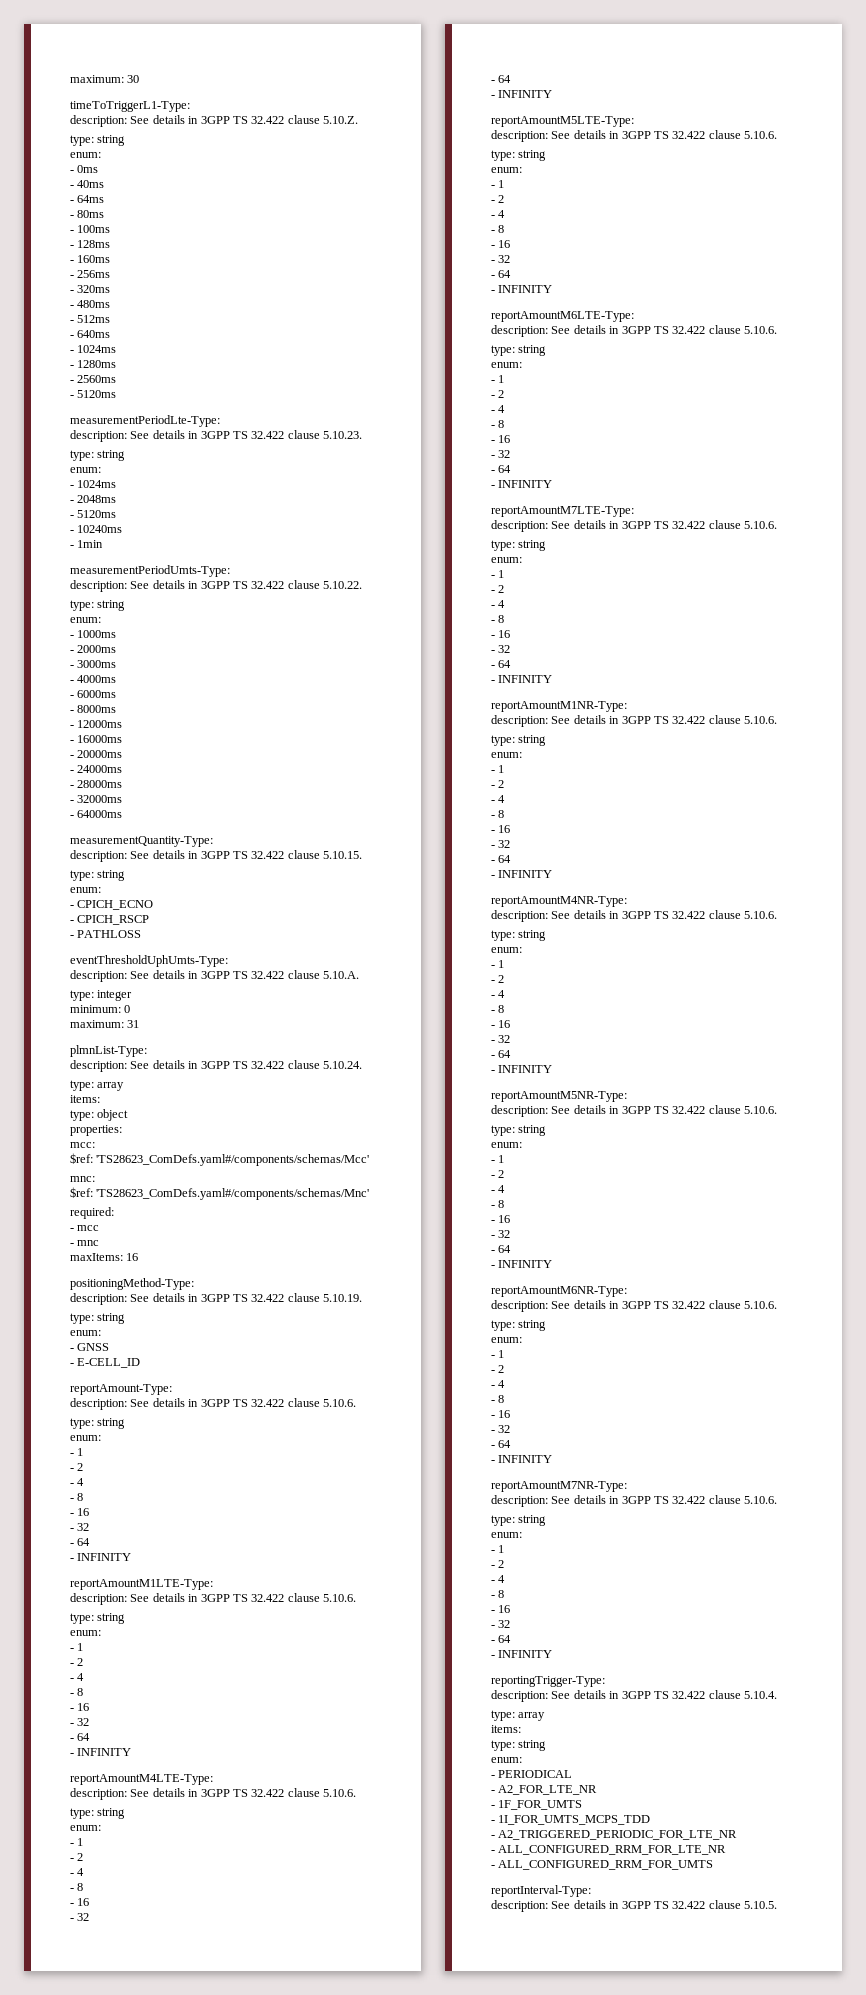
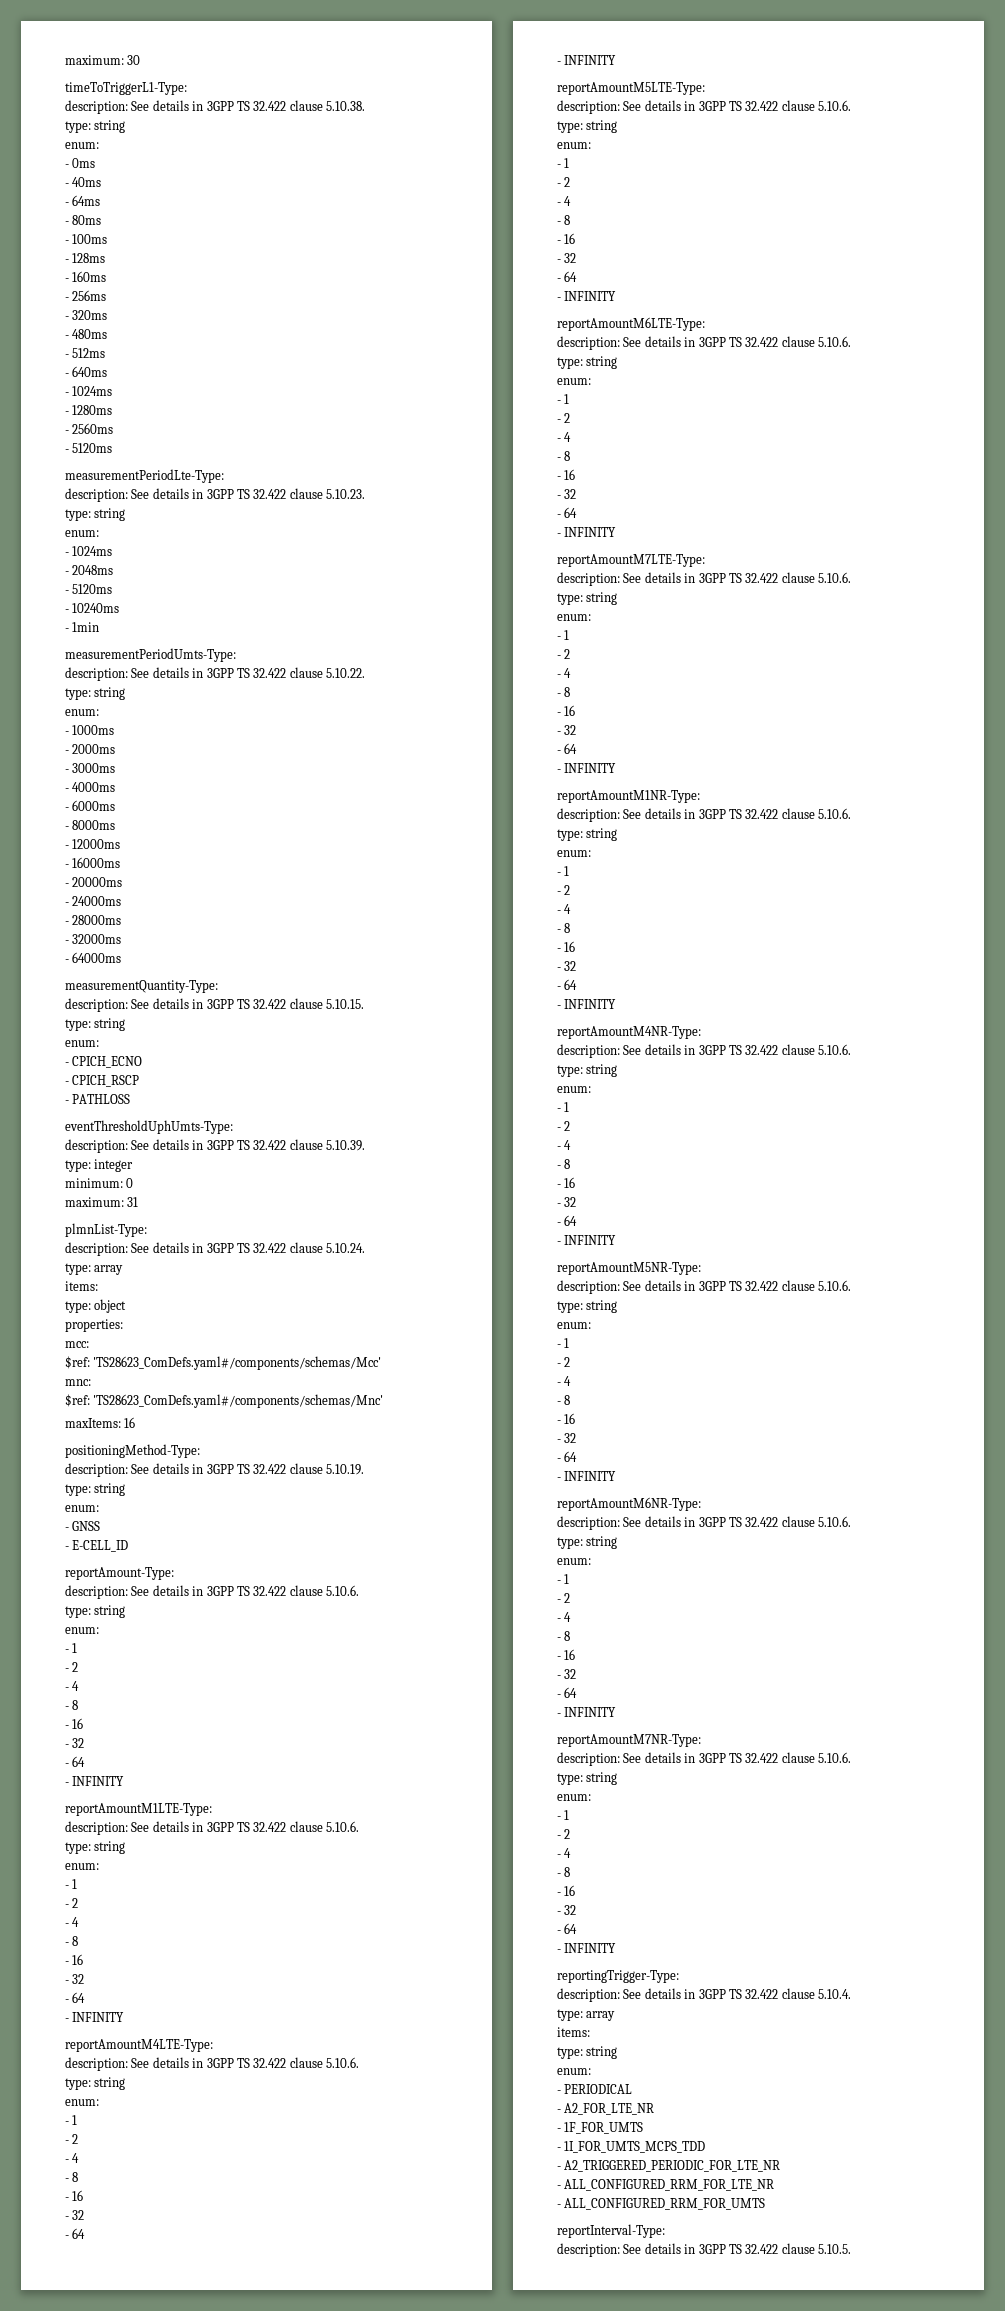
[323,116,358,124] 5.10.Z. -> [326,101,365,111] 5.10.38.
[323,971,359,979] 5.10.A. -> [326,1140,365,1151] 5.10.39.
[70,1207,114,1219] [70,1225,100,1231] [70,1240,100,1246] // required: // - mcc // - mnc -> (384, 1401) none

